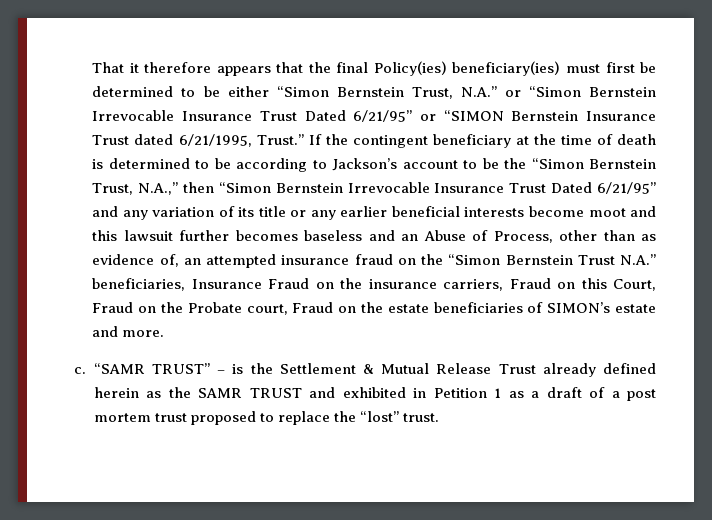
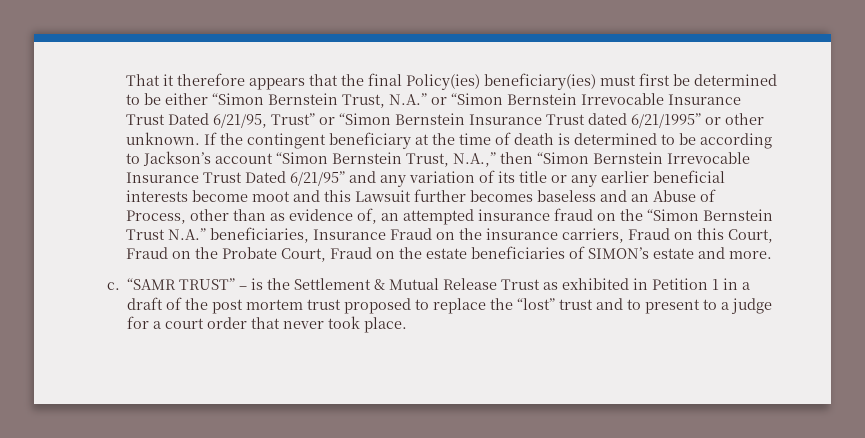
[353,110,656,122] [92,134,304,147] 6/21/95” or “SIMON Bernstein Insurance Trust dated 6/21/1995, Trust.” -> [213,113,765,128] [126,132,201,145] 6/21/95, Trust” or “Simon Bernstein Insurance Trust dated 6/21/1995” or other unknown.
[463,158,527,169] to be the -> (274, 158) none
[123,230,173,241] lawsuit -> [355,190,412,202] Lawsuit
[246,304,288,315] court, -> [281,248,327,262] Court,
[542,363,656,377] [93,387,336,398] already defined herein as the SAMR TRUST and -> [542,282,558,290] as
[508,391,524,398] as -> [722,278,738,290] in
[611,391,620,398] a -> [184,298,208,310] the
[403,413,440,422] trust. -> [558,298,772,314] [126,316,407,333] trust and to present to a judge for a court order that never took place.

